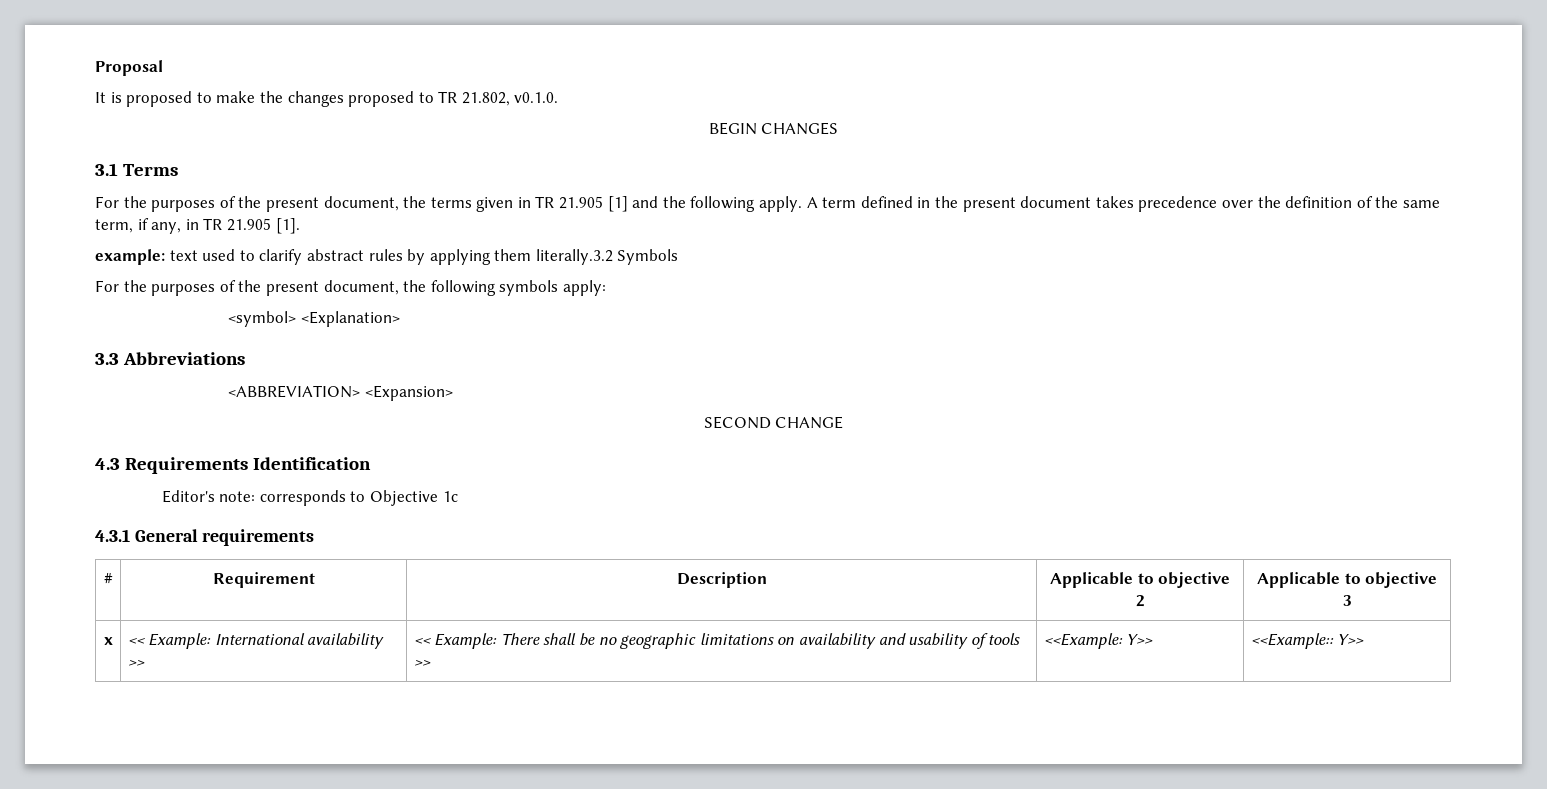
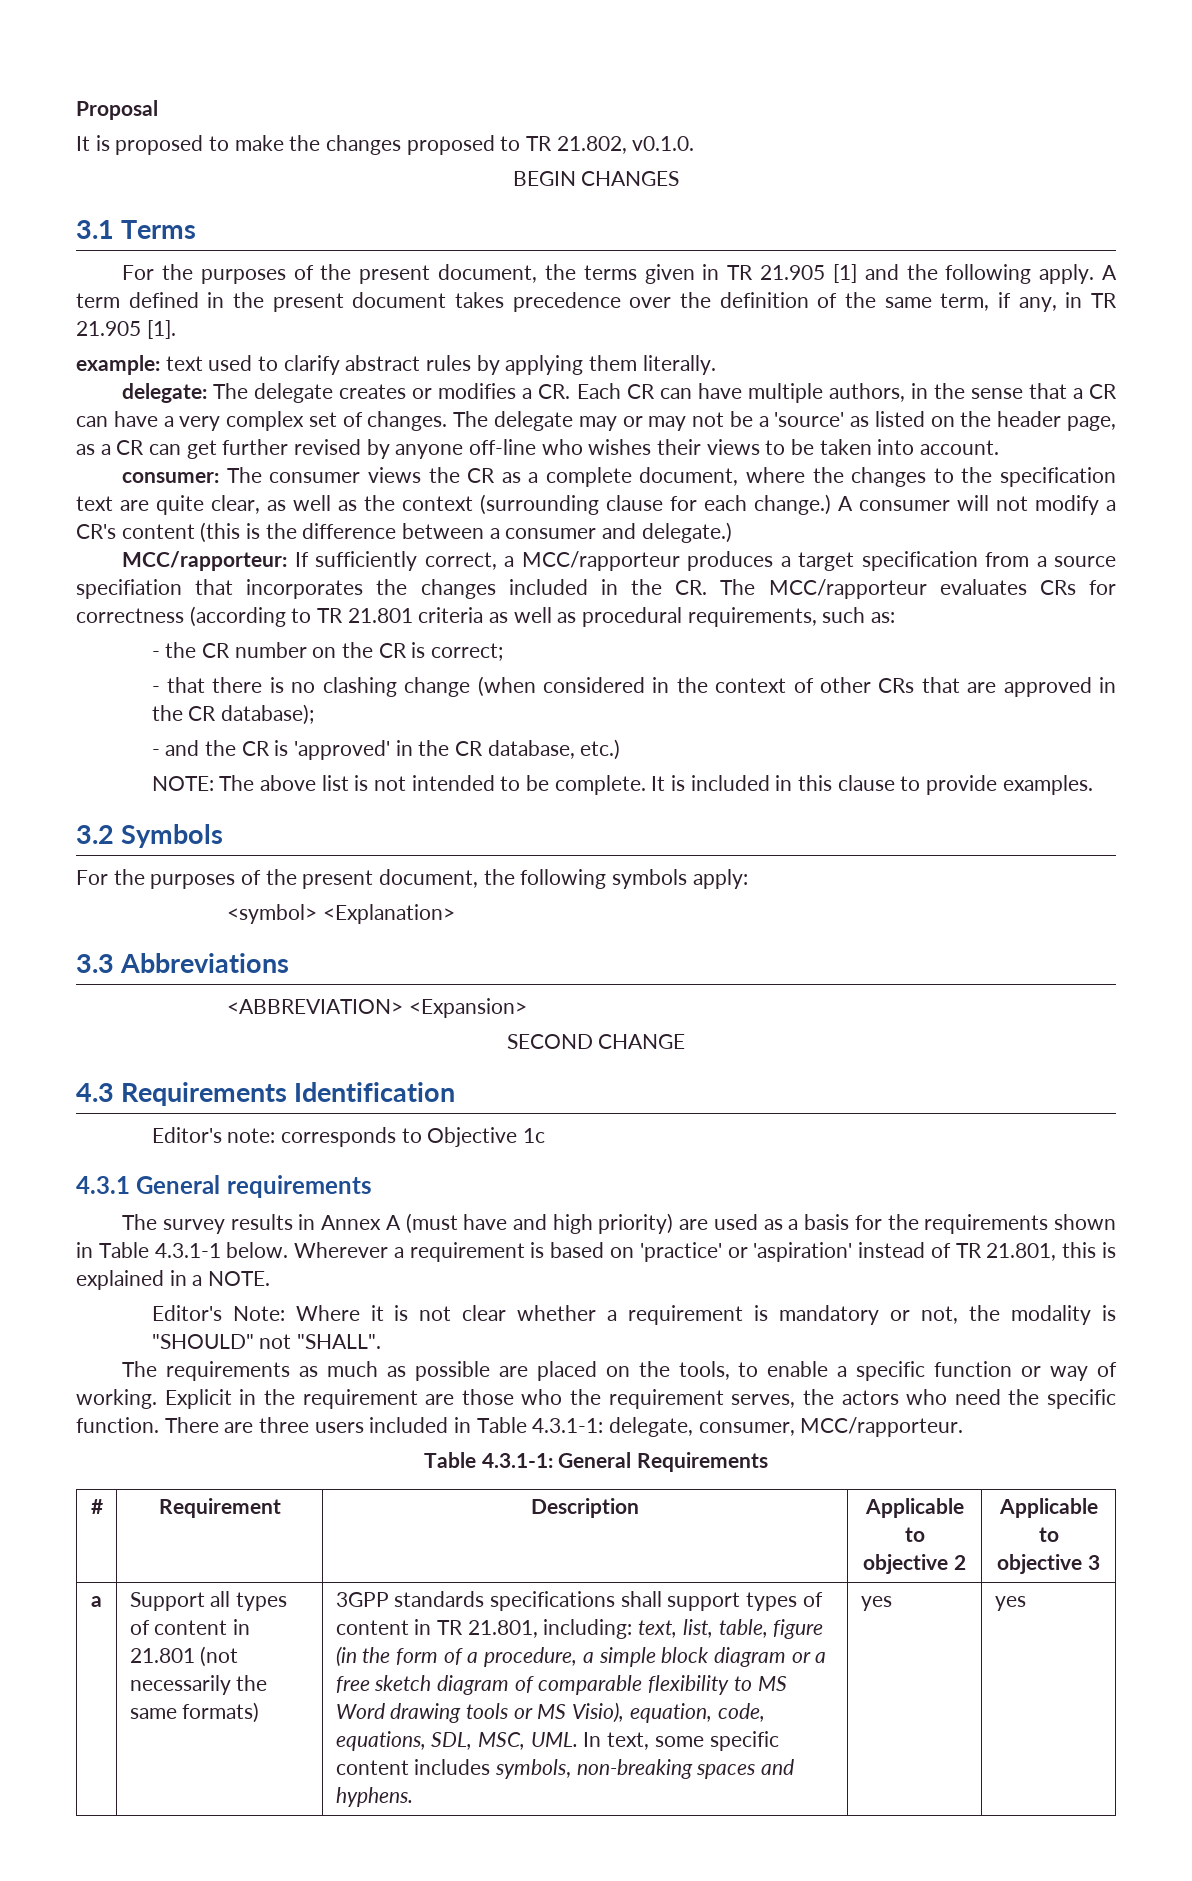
[535,249,613,265] literally.3.2 -> [642,355,716,375] [122,383,1117,403] [76,411,1116,431] [76,439,1000,459] [122,467,1116,487] [76,494,1116,515] [76,522,732,543] [122,551,1117,571] [76,579,1116,599] [76,606,896,627] [151,642,504,661] [151,676,1116,697] [151,704,314,725] [151,739,621,760] [151,775,1093,795] [76,825,114,844] literally. // delegate: The delegate creates or modifies a CR. Each CR can have multiple authors, in the sense that a CR can have a very complex set of changes. The delegate may or may not be a 'source' as listed on the header page, as a CR can get further revised by anyone off-line who wishes their views to be taken into account. // consumer: The consumer views the CR as a complete document, where the changes to the specification text are quite clear, as well as the context (surrounding clause for each change.) A consumer will not modify a CR's content (this is the difference between a consumer and delegate.) // MCC/rapporteur: If sufficiently correct, a MCC/rapporteur produces a target specification from a source specifiation that incorporates the changes included in the CR. The MCC/rapporteur evaluates CRs for correctness (according to TR 21.801 criteria as well as procedural requirements, such as: // - the CR number on the CR is correct; // - that there is no clashing change (when considered in the context of other CRs that are approved in the CR database); // - and the CR is 'approved' in the CR database, etc.) // NOTE: The above list is not intended to be complete. It is included in this clause to provide examples. // 3.2
(315, 537) none -> [122,1213,1116,1234] [76,1242,1117,1262] [76,1270,271,1290] [151,1305,1117,1325] [151,1334,381,1349] [122,1361,1118,1381] [76,1389,1116,1409] [76,1417,964,1437] [423,1452,769,1472] // The survey results in Annex A (must have and high priority) are used as a basis for the requirements shown in Table 4.3.1-1 below. Wherever a requirement is based on 'practice' or 'aspiration' instead of TR 21.801, this is explained in a NOTE. // Editor's Note: Where it is not clear whether a requirement is mandatory or not, the modality is "SHOULD" not "SHALL". // The requirements as much as possible are placed on the tools, to enable a specific function or way of working. Explicit in the requirement are those who the requirement serves, the actors who need the specific function. There are three users included in Table 4.3.1-1: delegate, consumer, MCC/rapporteur. // Table 4.3.1-1: General Requirements
[103,637,113,645] [127,633,385,649] [127,660,145,667] [413,633,1021,649] [413,660,431,667] [1043,633,1154,649] [1250,633,1365,649] x | << Example: International availability >> | << Example: There shall be no geographic limitations on availability and usability of tools >> | <<Example: Y>> | <<Example:: Y>> -> [91,1596,102,1607] [129,1591,288,1611] [129,1619,251,1635] [129,1646,239,1667] [129,1675,268,1695] [129,1702,260,1723] [335,1591,823,1611] [335,1619,824,1639] [335,1646,827,1667] [335,1675,787,1695] [335,1702,765,1723] [335,1731,779,1751] [335,1759,795,1779] [335,1787,413,1807] [860,1596,892,1611] [994,1596,1026,1611] a | Support all types of content in 21.801 (not necessarily the same formats) | 3GPP standards specifications shall support types of content in TR 21.801, including: text, list, table, figure (in the form of a procedure, a simple block diagram or a free sketch diagram of comparable flexibility to MS Word drawing tools or MS Visio), equation, code, equations, SDL, MSC, UML. In text, some specific content includes symbols, non-breaking spaces and hyphens. | yes | yes

